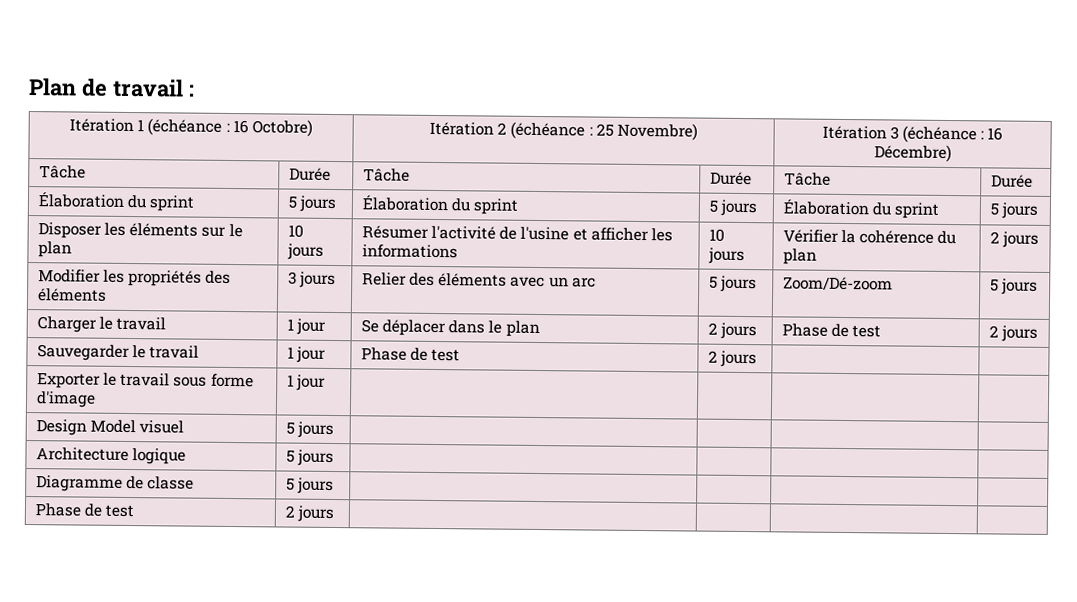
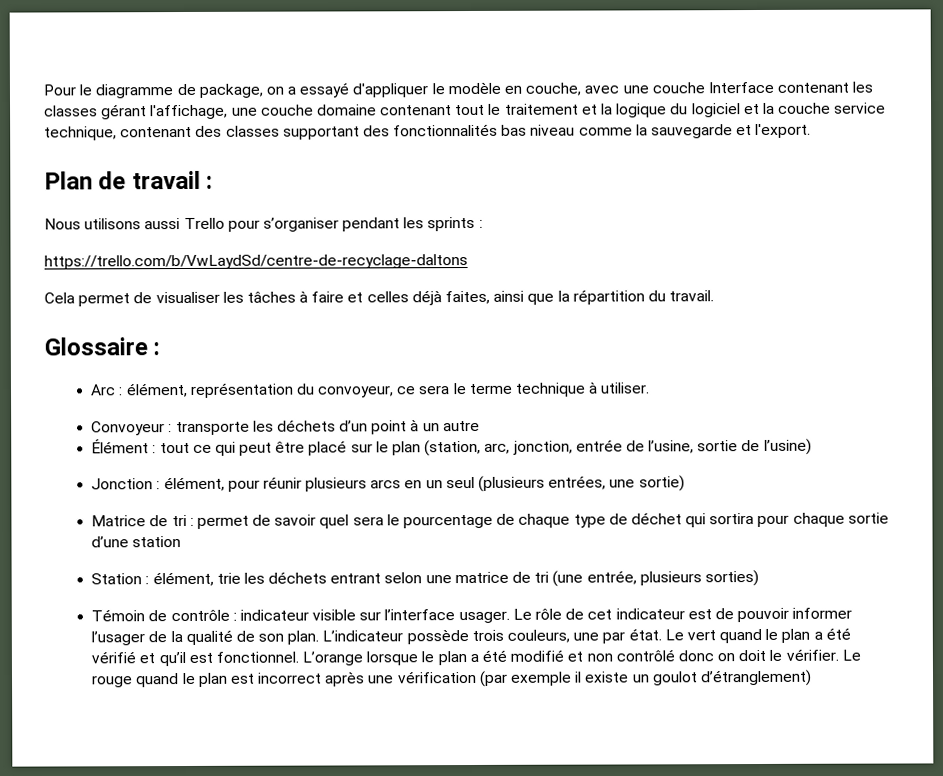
[28,78,195,98] [69,118,313,137] [429,121,698,141] [821,125,1004,144] [873,144,952,163] [38,165,86,179] [288,167,331,181] [362,168,410,182] [709,171,752,186] [783,172,831,186] [990,174,1033,188] [37,192,196,212] [287,195,338,213] [361,195,519,215] [708,199,758,217] [782,199,940,219] [989,202,1039,219] [37,222,243,239] [37,241,72,258] [287,224,304,238] [286,243,324,260] [361,225,673,242] [361,244,458,259] [708,228,725,242] [707,247,745,265] [782,229,957,245] [782,248,817,265] [989,231,1040,248] [37,269,232,287] [36,288,107,302] [287,271,337,289] [361,272,596,288] [708,275,758,293] [782,276,893,291] [989,278,1039,295] [36,316,167,333] [286,318,327,335] [360,319,540,338] [707,322,758,340] [781,323,882,338] [988,325,1039,342] [36,344,200,362] [286,346,327,363] [360,347,461,362] [707,350,758,368] [36,372,254,389] [35,391,96,408] [286,374,327,391] [35,419,185,436] [285,421,335,439] [35,447,187,465] [285,449,335,467] [35,475,195,492] [285,477,335,495] [34,503,135,518] [284,505,335,523] Plan de travail : // Itération 1 (échéance : 16 Octobre) | Itération 2 (échéance : 25 Novembre) | Itération 3 (échéance : 16 Décembre) // Tâche | Durée | Tâche | Durée | Tâche | Durée // Élaboration du sprint | 5 jours | Élaboration du sprint | 5 jours | Élaboration du sprint | 5 jours // Disposer les éléments sur le plan | 10 jours | Résumer l'activité de l'usine et afficher les informations | 10 jours | Vérifier la cohérence du plan | 2 jours // Modifier les propriétés des éléments | 3 jours | Relier des éléments avec un arc | 5 jours | Zoom/Dé-zoom | 5 jours // Charger le travail | 1 jour | Se déplacer dans le plan | 2 jours | Phase de test | 2 jours // Sauvegarder le travail | 1 jour | Phase de test | 2 jours | | // Exporter le travail sous forme d'image | 1 jour | | | | // Design Model visuel | 5 jours | | | | // Architecture logique | 5 jours | | | | // Diagramme de classe | 5 jours | | | | // Phase de test | 2 jours | | | | -> [43,81,874,99] [44,102,887,120] [44,123,812,141] [44,170,214,190] [44,216,483,232] [44,254,468,270] [44,289,715,307] [44,337,161,356] [90,381,651,398] [91,419,480,436] [91,438,812,457] [91,475,685,492] [91,512,889,529] [91,536,182,548] [91,569,759,587] [91,607,853,624] [91,627,851,646] [91,648,861,667] [92,669,812,688] Pour le diagramme de package, on a essayé d'appliquer le modèle en couche, avec une couche Interface contenant les classes gérant l'affichage, une couche domaine contenant tout le traitement et la logique du logiciel et la couche service technique, contenant des classes supportant des fonctionnalités bas niveau comme la sauvegarde et l'export. // Plan de travail : // Nous utilisons aussi Trello pour s’organiser pendant les sprints : // https://trello.com/b/VwLaydSd/centre-de-recyclage-daltons // Cela permet de visualiser les tâches à faire et celles déjà faites, ainsi que la répartition du travail. // Glossaire : // Arc : élément, représentation du convoyeur, ce sera le terme technique à utiliser. // Convoyeur : transporte les déchets d’un point à un autre // Élément : tout ce qui peut être placé sur le plan (station, arc, jonction, entrée de l’usine, sortie de l’usine) // Jonction : élément, pour réunir plusieurs arcs en un seul (plusieurs entrées, une sortie) // Matrice de tri : permet de savoir quel sera le pourcentage de chaque type de déchet qui sortira pour chaque sortie d’une station // Station : élément, trie les déchets entrant selon une matrice de tri (une entrée, plusieurs sorties) // Témoin de contrôle : indicateur visible sur l’interface usager. Le rôle de cet indicateur est de pouvoir informer l’usager de la qualité de son plan. L’indicateur possède trois couleurs, une par état. Le vert quand le plan a été vérifié et qu’il est fonctionnel. L’orange lorsque le plan a été modifié et non contrôlé donc on doit le vérifier. Le rouge quand le plan est incorrect après une vérification (par exemple il existe un goulot d’étranglement)

